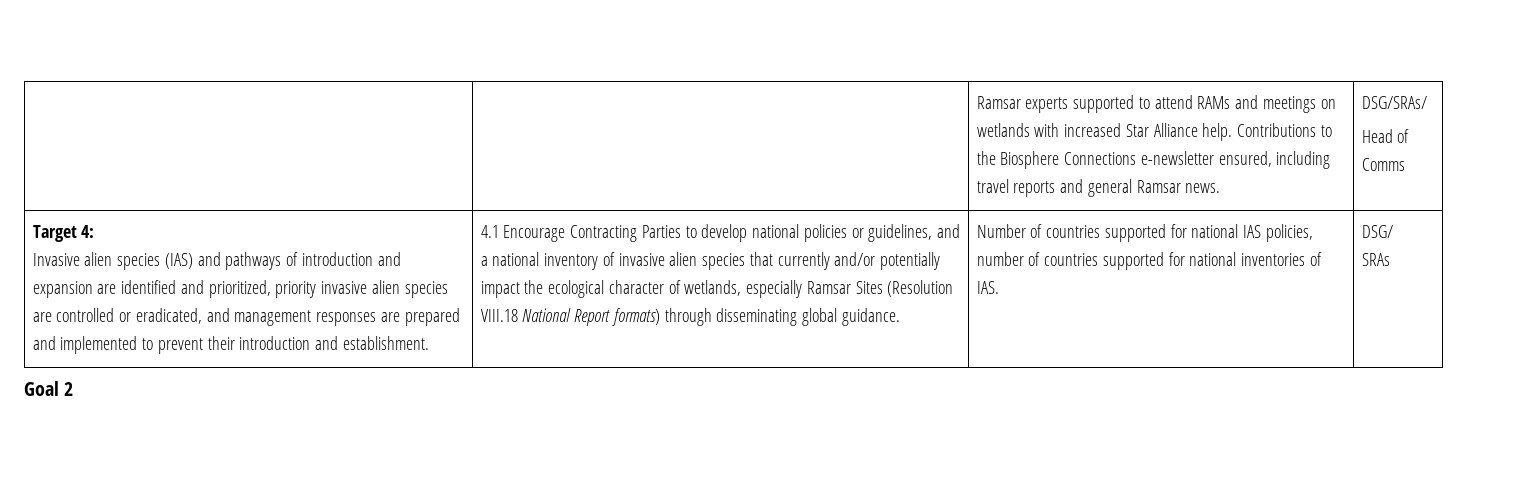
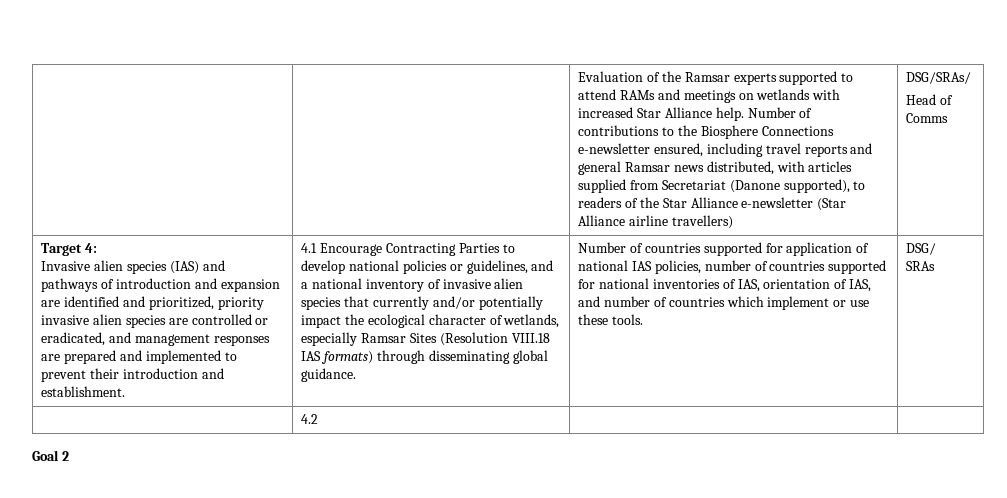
(976, 102) | | -> [578,71,682,82] | | Evaluation of the
[1237,123,1317,137] Contributions -> [747,107,813,118] [578,125,660,136] Number of contributions
[1185,183,1221,193] news. -> [674,161,853,175] [578,179,866,193] [578,197,847,211] [578,215,734,229] news distributed, with articles supplied from Secretariat (Danone supported), to readers of the Star Alliance e-newsletter (Star Alliance airline travellers)
[522,308,611,326] National Report -> [301,351,322,361] IAS
(1187, 231) none -> [786,242,870,256] application of
[976,281,999,294] IAS. -> [737,279,871,292] [578,296,869,310] [578,314,644,325] IAS, orientation of IAS, and number of countries which implement or use these tools.
(1390, 259) none -> [301,414,319,424] // | 4.2 | |

